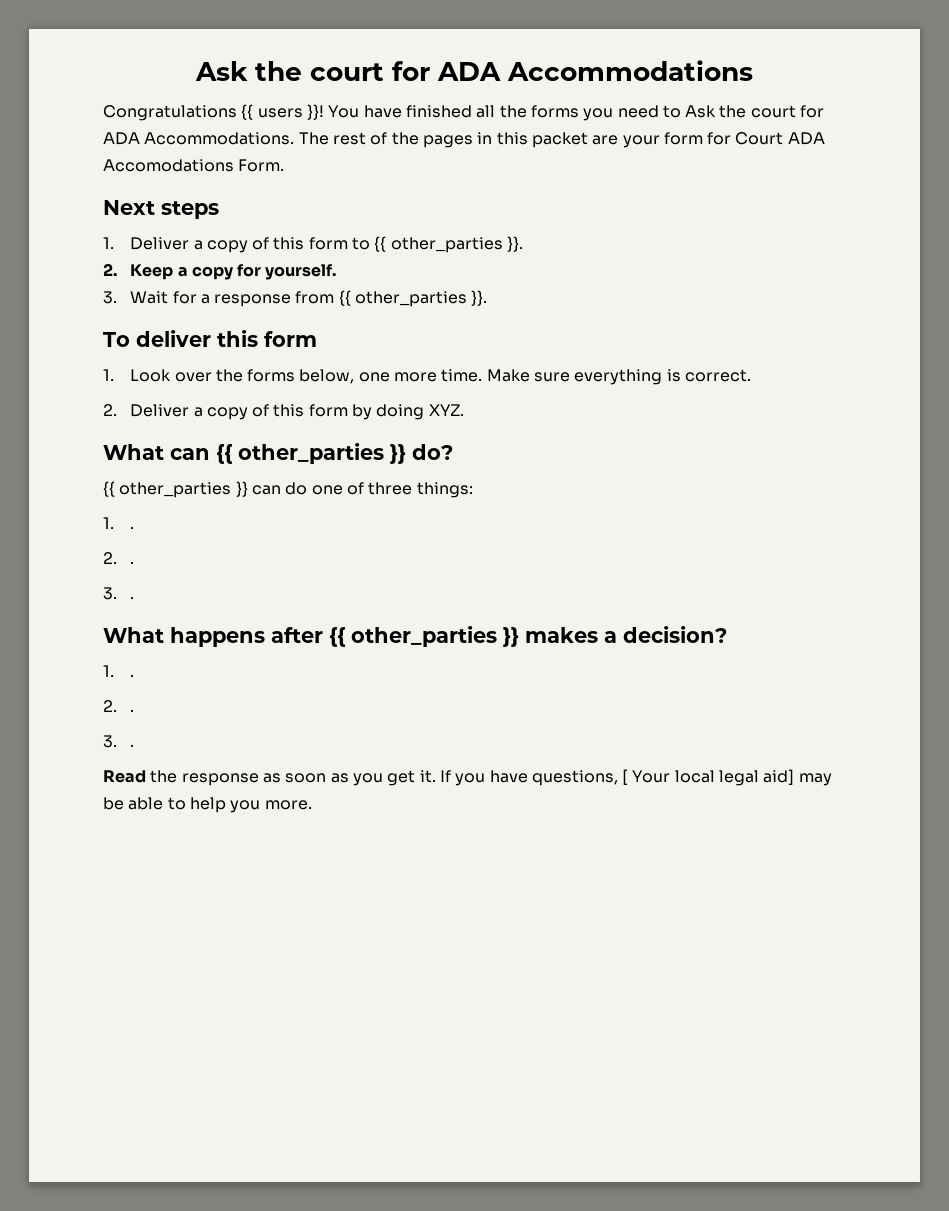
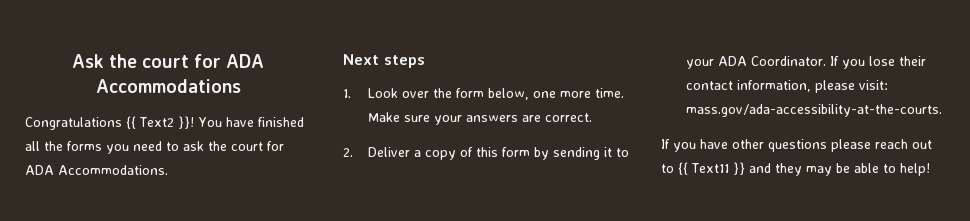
[257,108,303,118] users -> [139,117,174,127] Text2
[685,105,717,118] Ask -> [183,141,204,151] ask
[298,132,825,148] [103,159,285,172] [103,200,219,219] [103,236,524,253] [103,263,337,280] [103,290,488,307] [103,330,317,347] The rest of the pages in this packet are your form for Court ADA Accomodations Form. // Next steps // 1. Deliver a copy of this form to {{ other_parties }}. // 2. Keep a copy for yourself. // 3. Wait for a response from {{ other_parties }}. // To deliver this form -> [343,54,425,68] // Next steps
[247,369,296,382] forms -> [455,88,484,98] form
[574,369,681,385] everything is -> [433,115,541,125] your answers are
[376,404,464,420] [103,443,453,464] [103,481,473,498] [103,517,135,529] [103,552,135,564] [103,587,135,600] [103,626,727,647] [103,665,135,677] [103,700,135,712] [103,735,135,748] [103,769,795,786] doing XYZ. // What can {{ other_parties }} do? // {{ other_parties }} can do one of three things: // 1. . // 2. . // 3. . // What happens after {{ other_parties }} makes a decision? // 1. . // 2. . // 3. . // Read the response as soon as you get it. If you have questions, [ Your local legal aid] -> [552,147,629,160] [685,56,926,69] [685,80,888,93] [685,104,942,117] [661,139,932,152] [661,162,802,176] sending it to your ADA Coordinator. If you lose their contact information, please visit: mass.gov/ada-accessibility-at-the-courts. // If you have other questions please reach out to {{ Text11 }} and they
[189,797,312,813] help you more. -> [899,163,930,176] help!

